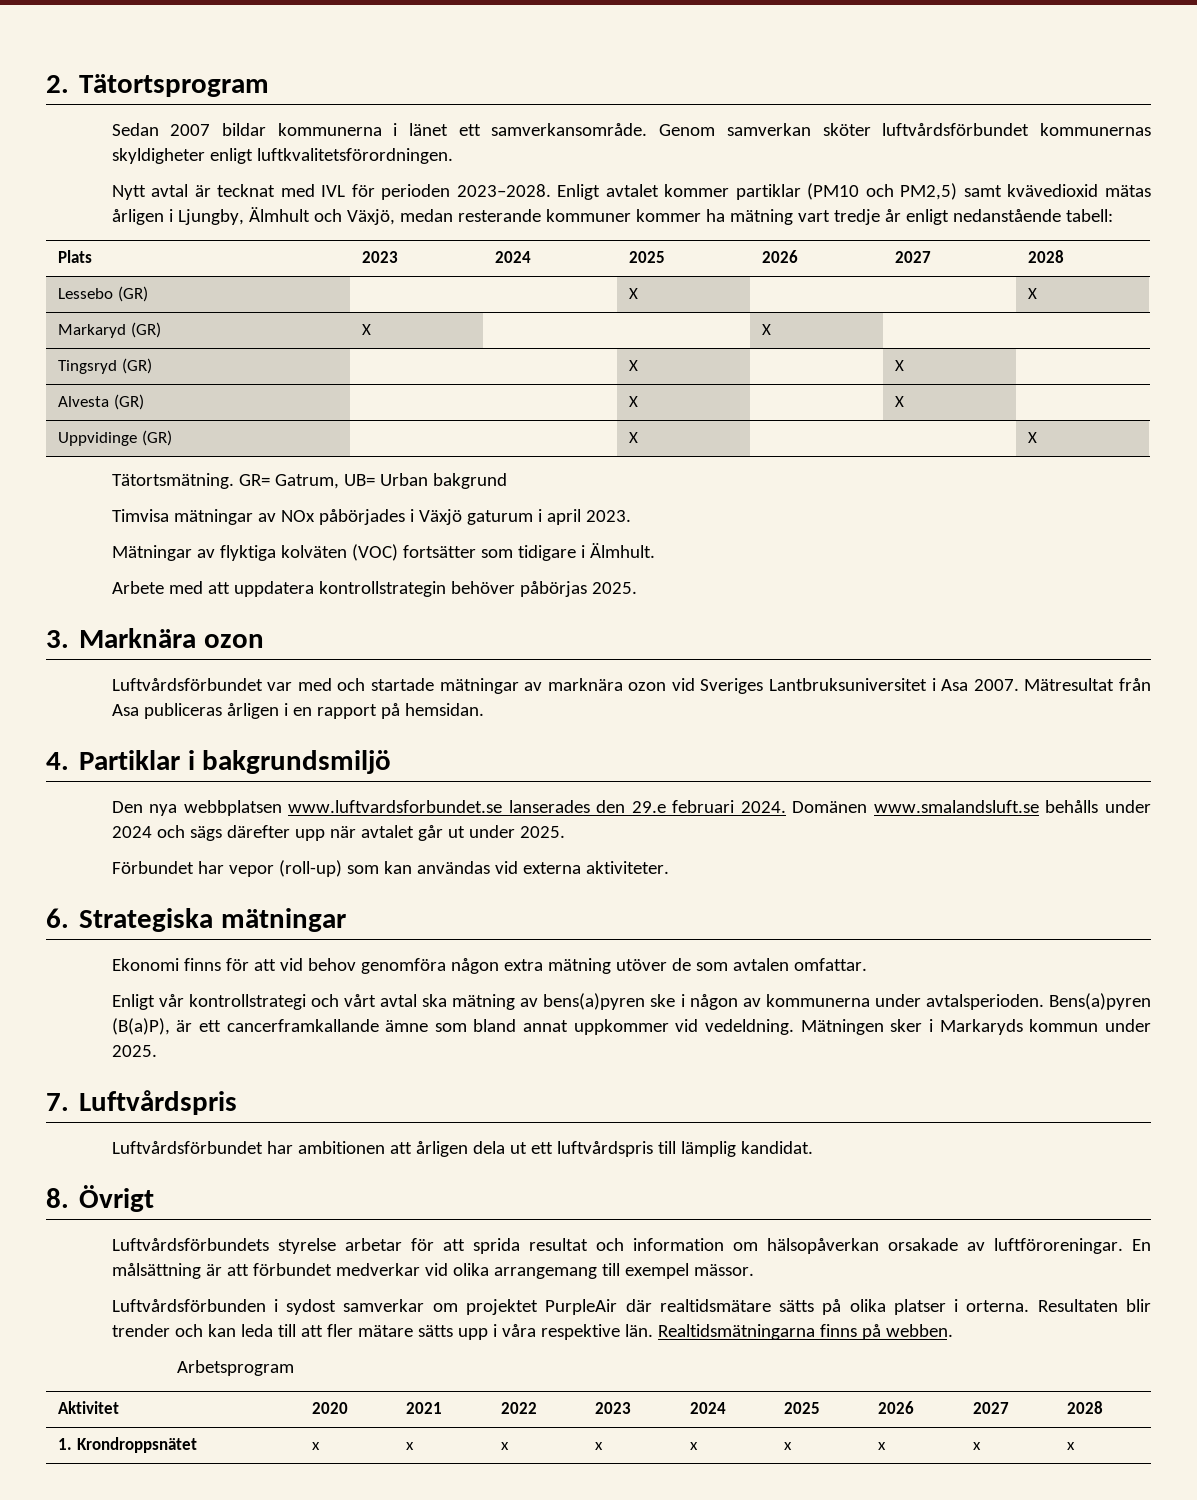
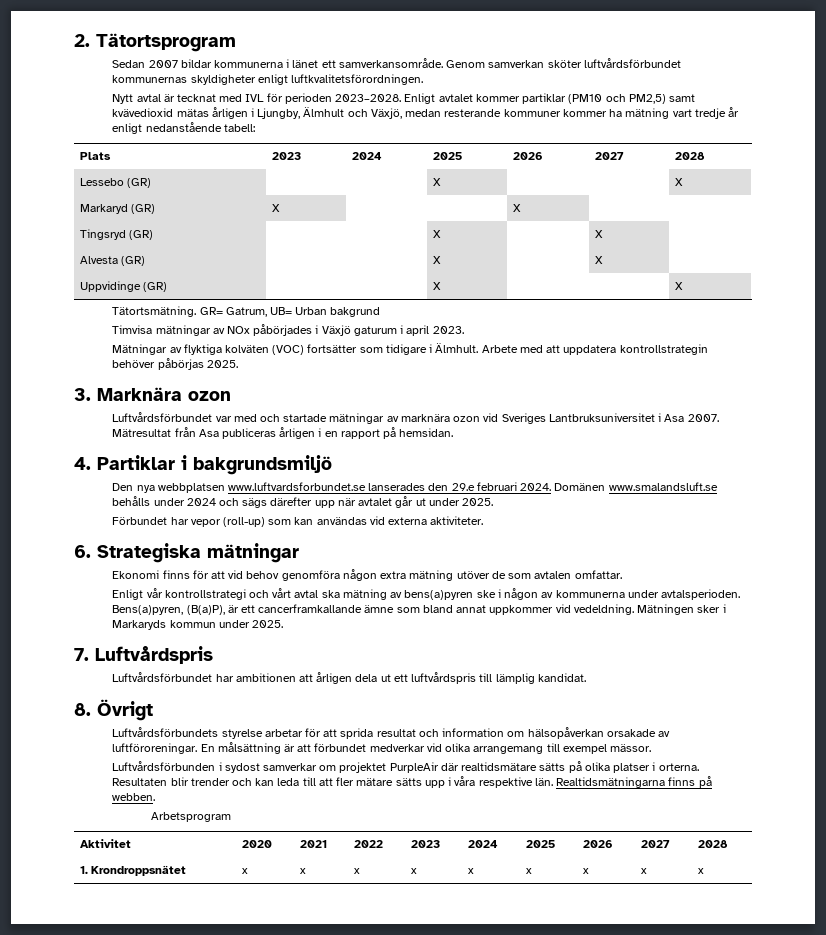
(655, 550) // -> (479, 348) none
[1049,993,1152,1010] Bens(a)pyren -> [112,605,184,615] Bens(a)pyren,

